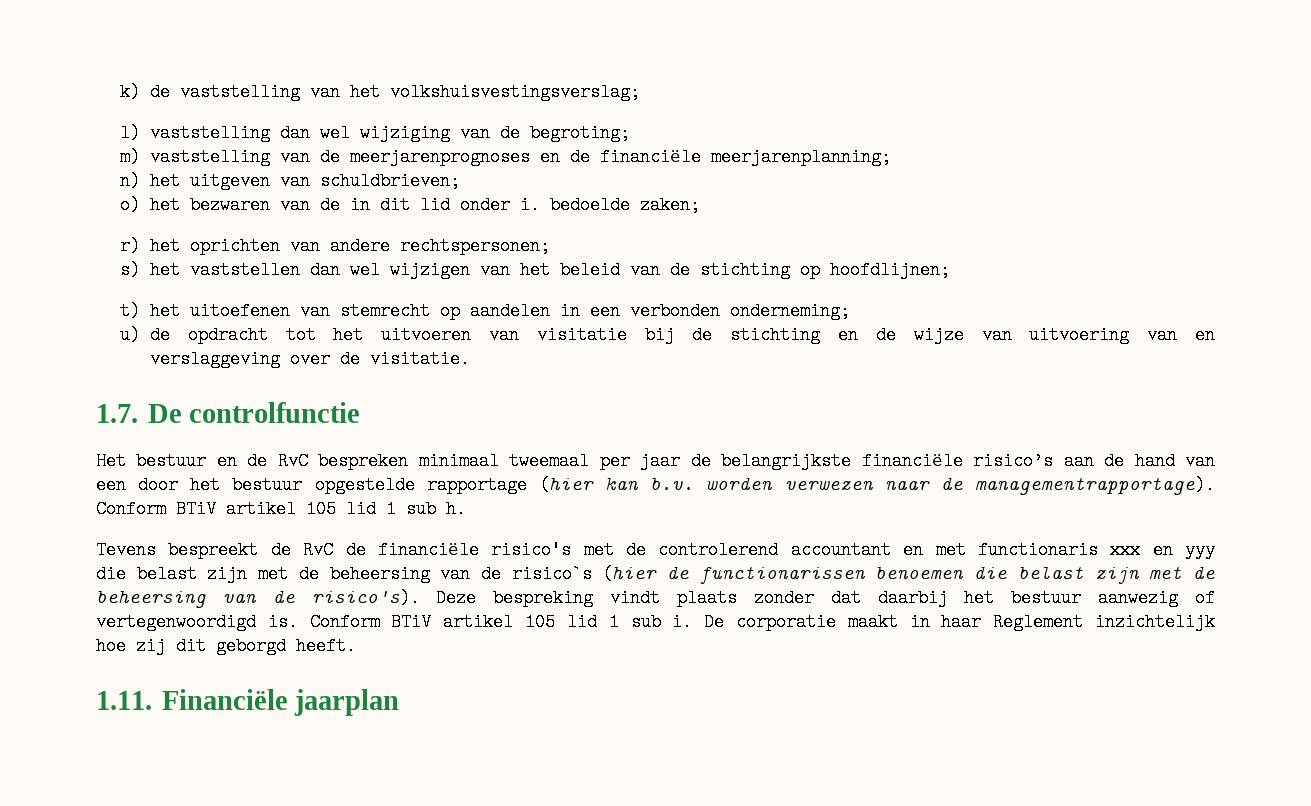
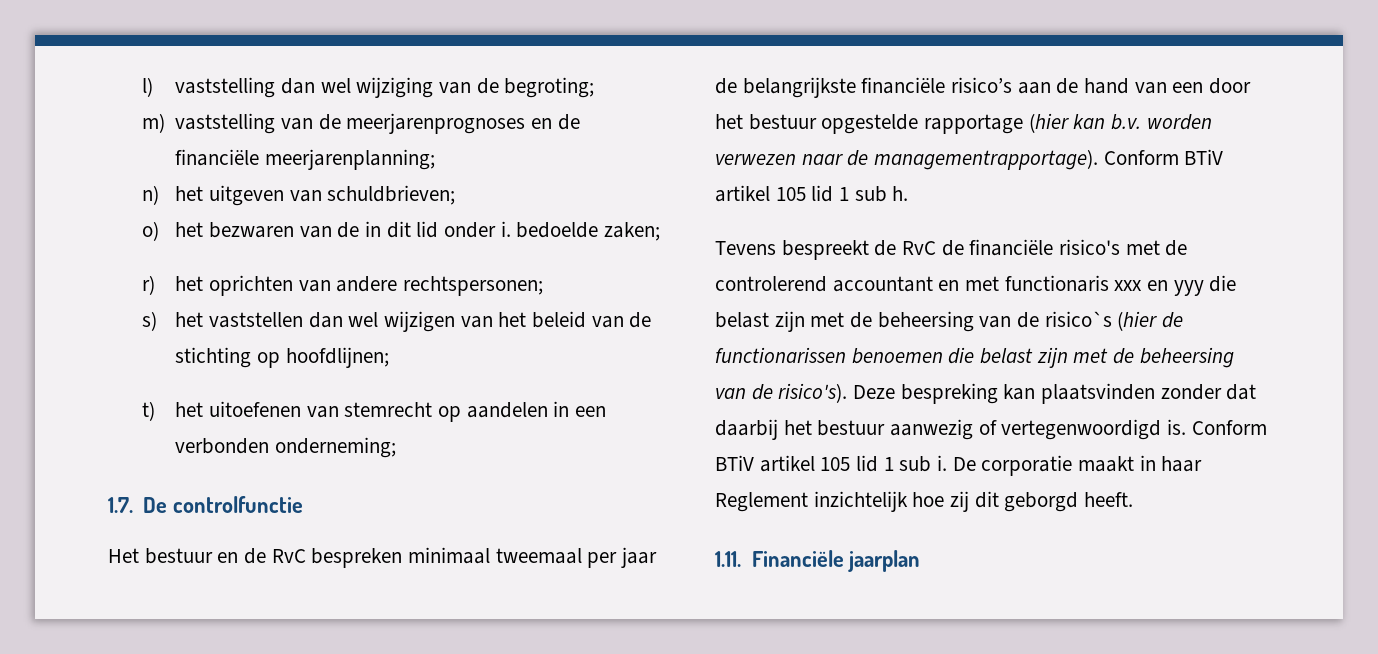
[120,83,640,101] k) de vaststelling van het volkshuisvestingsverslag; // -> (141, 87) none
[120,326,1215,344] [149,350,470,368] // u) de opdracht tot het uitvoeren van visitatie bij de stichting en de wijze van uitvoering van en verslaggeving over de visitatie. -> (396, 447) none
[610,589,737,607] vindt plaats -> [1003,383,1156,404] kan plaatsvinden

